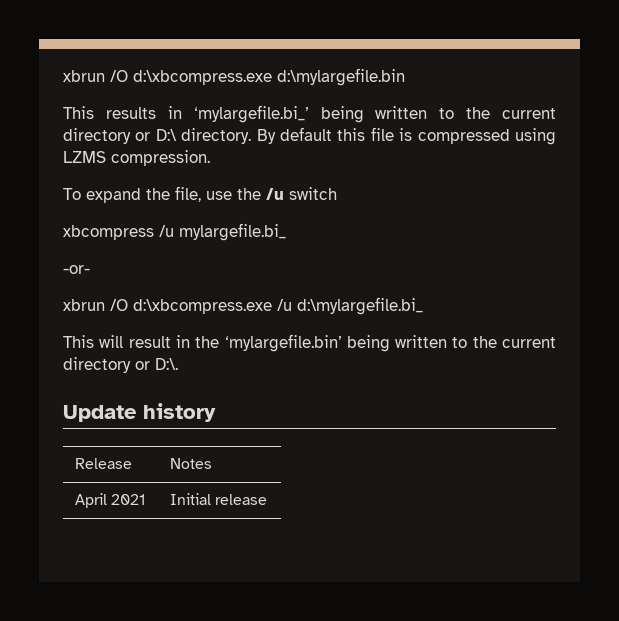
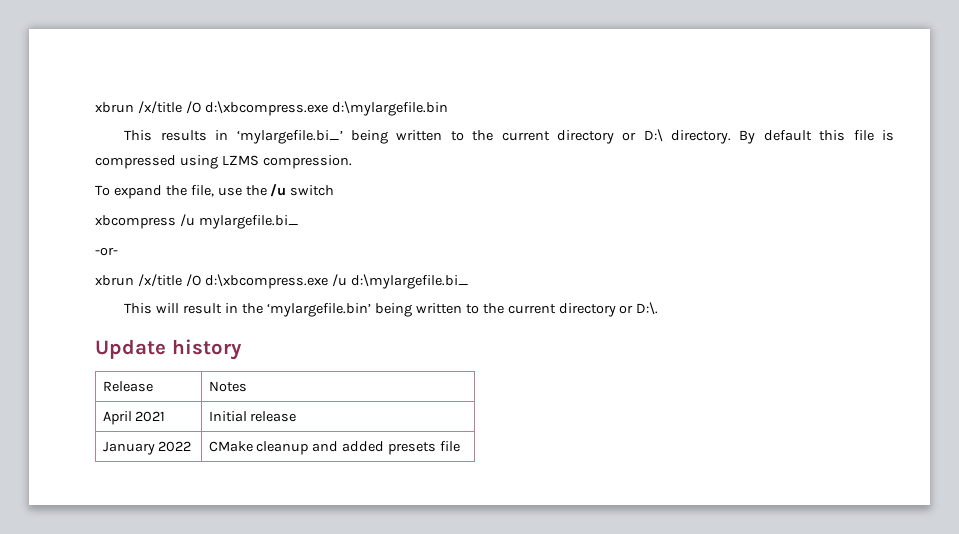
[63,70,105,82] xbrun -> [95,101,182,114] xbrun /x/title
(105, 305) none -> [137,274,182,287] /x/title
(267, 499) none -> [102,441,192,455] [208,441,461,455] // January 2022 | CMake cleanup and added presets file

